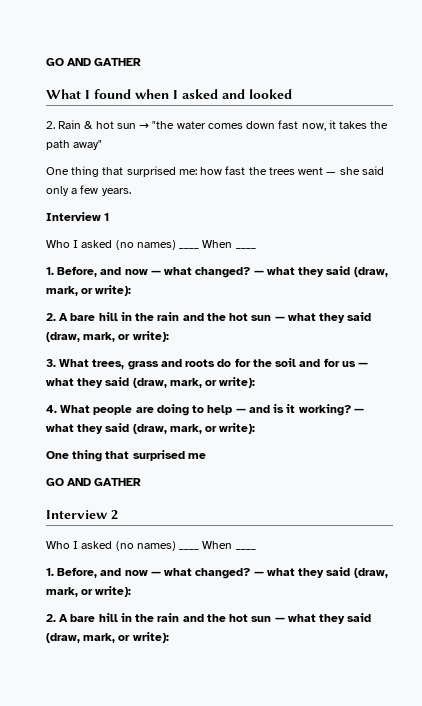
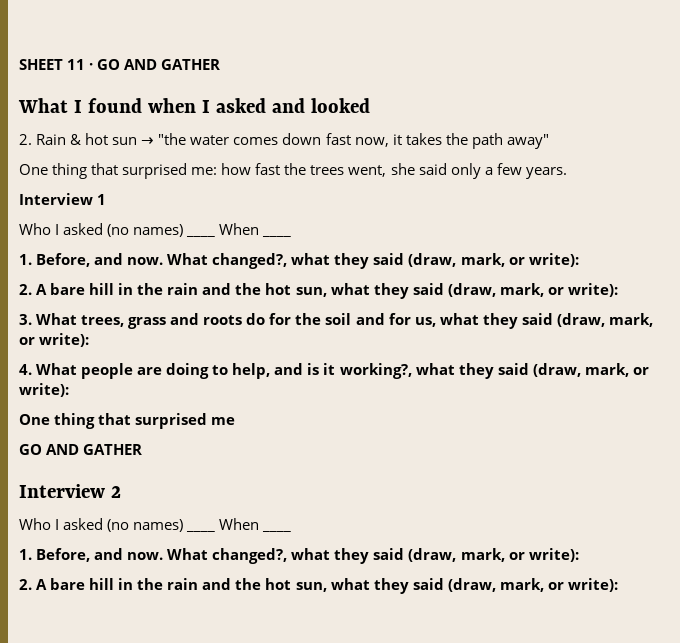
(46, 62) none -> [19,59,94,70] SHEET 11 ·
[298,167,337,175] went — -> [348,165,387,177] went,
[124,267,264,278] now — what changed? — -> [127,253,288,269] now. What changed?,
[251,315,285,321] sun — -> [295,287,327,297] sun,
[341,361,369,367] us — -> [414,317,436,327] us,
[207,405,246,415] help — -> [232,363,271,379] help,
[298,404,364,416] working? — -> [339,363,412,379] working?,
[124,568,264,579] now — what changed? — -> [127,548,288,564] now. What changed?,
[251,616,285,622] sun — -> [295,582,327,592] sun,

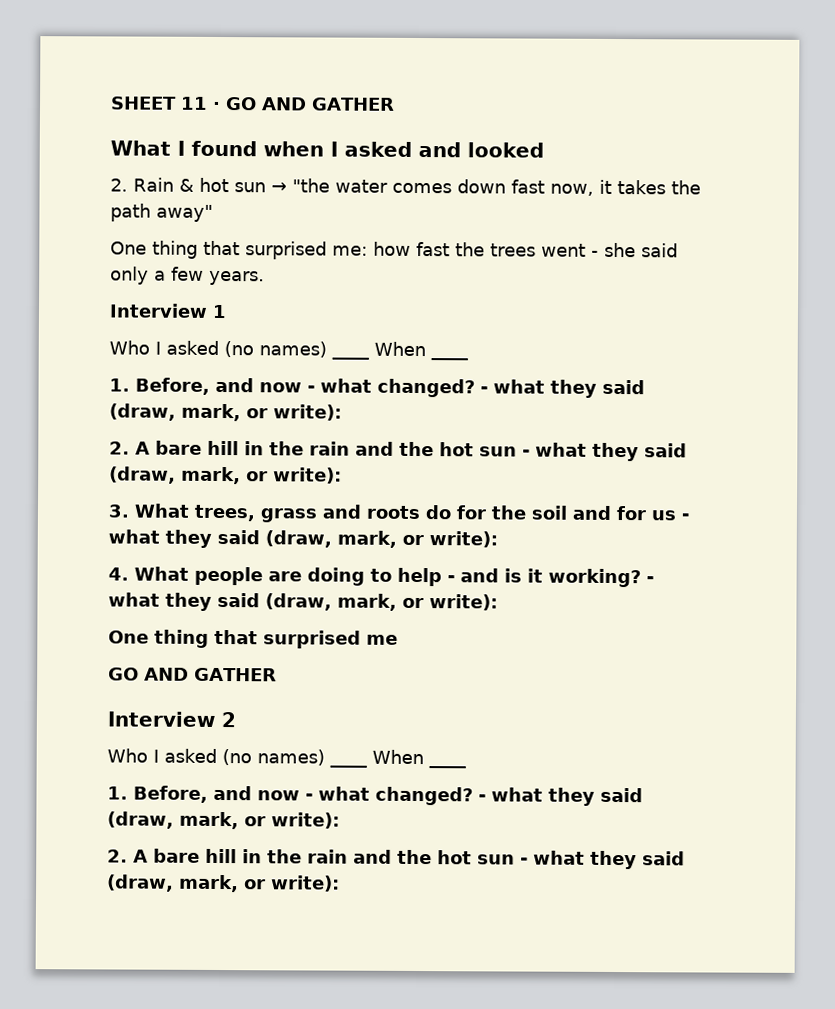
[348,165,387,177] went, -> [541,243,599,257] went -
[127,253,288,269] now. What changed?, -> [259,378,488,398] now - what changed? -
[295,287,327,297] sun, -> [479,446,530,457] sun -
[414,317,436,327] us, -> [651,510,689,521] us -
[232,363,271,379] help, -> [397,567,455,587] help -
[339,363,412,379] working?, -> [548,568,654,588] working? -
[127,548,288,564] now. What changed?, -> [257,786,486,806] now - what changed? -
[295,582,327,592] sun, -> [477,854,528,865] sun -

